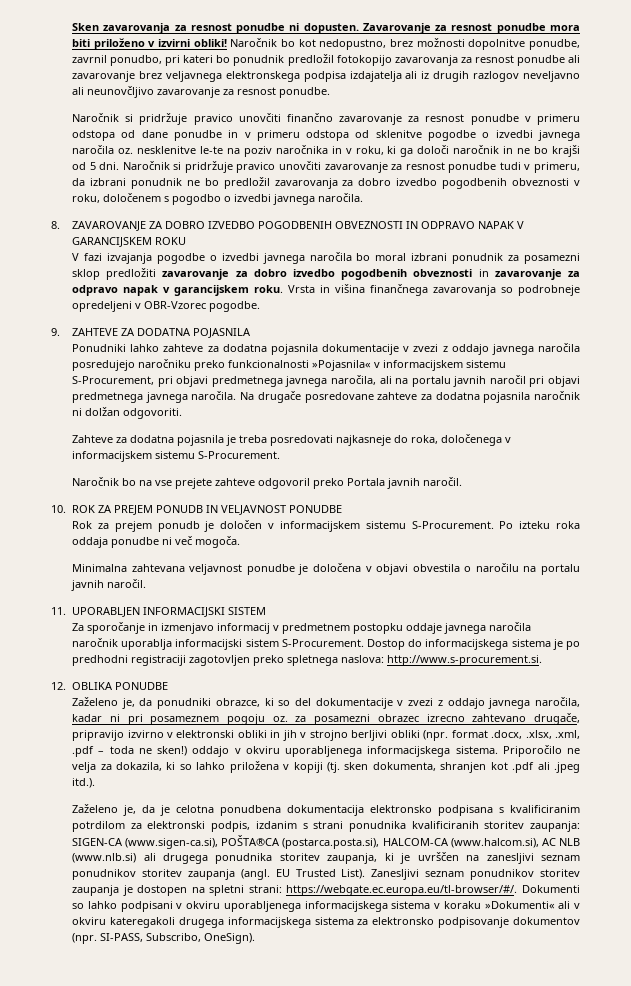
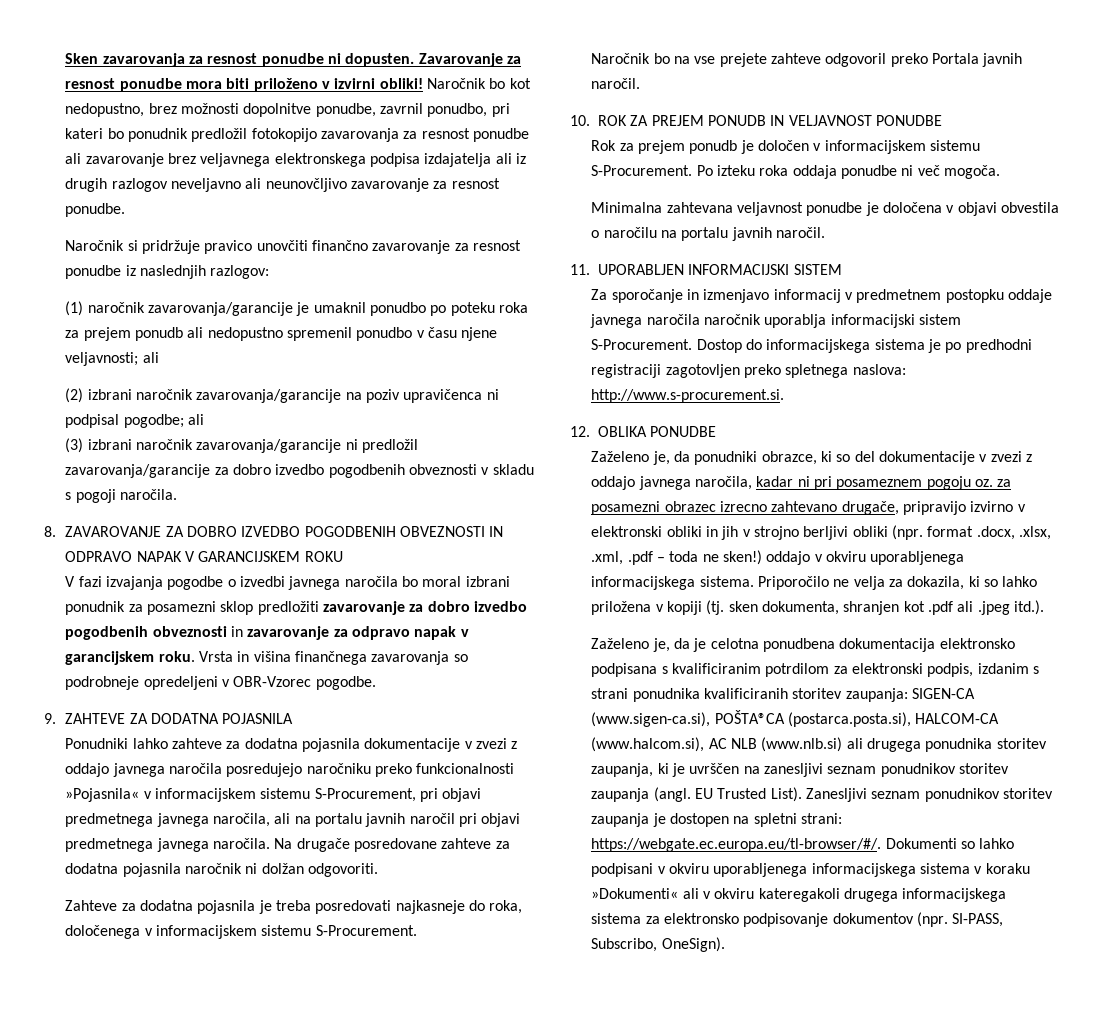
[524,114,581,125] [72,130,581,141] [72,145,580,157] [72,161,580,173] [72,177,338,189] v primeru odstopa od dane ponudbe in v primeru odstopa od sklenitve pogodbe o izvedbi javnega naročila oz. nesklenitve le-te na poziv naročnika in v roku, ki ga določi naročnik in ne bo krajši od 5 dni. Naročnik si pridržuje pravico unovčiti zavarovanje za resnost ponudbe tudi v primeru, da izbrani ponudnik ne bo predložil zavarovanja -> [125,265,270,279] [65,301,529,316] [65,327,498,341] [65,352,159,366] [65,388,499,403] [65,414,205,428] [65,438,419,453] [65,464,211,478] iz naslednjih razlogov: // (1) naročnik zavarovanja/garancije je umaknil ponudbo po poteku roka za prejem ponudb ali nedopustno spremenil ponudbo v času njene veljavnosti; ali // (2) izbrani naročnik zavarovanja/garancije na poziv upravičenca ni podpisal pogodbe; ali // (3) izbrani naročnik zavarovanja/garancije ni predložil zavarovanja/garancije
[72,193,316,205] roku, določenem s pogodbo o izvedbi javnega -> [492,464,534,475] [65,489,116,503] skladu s pogoji

